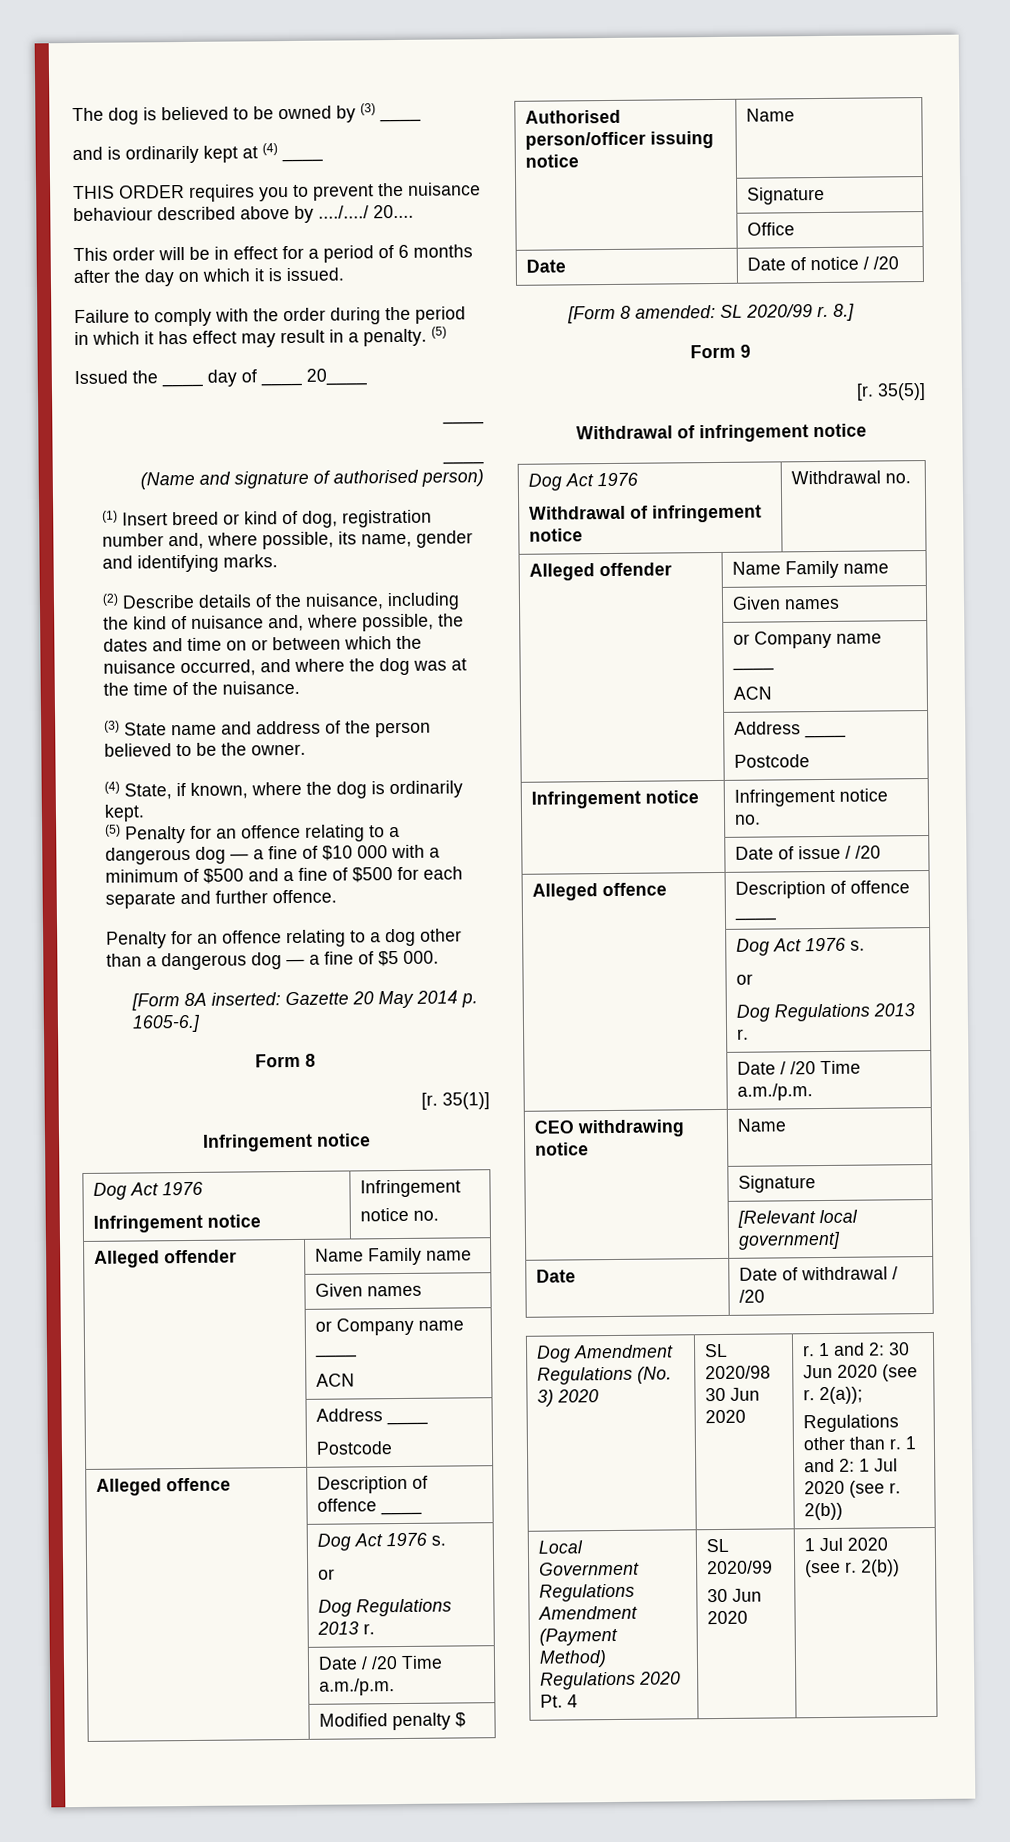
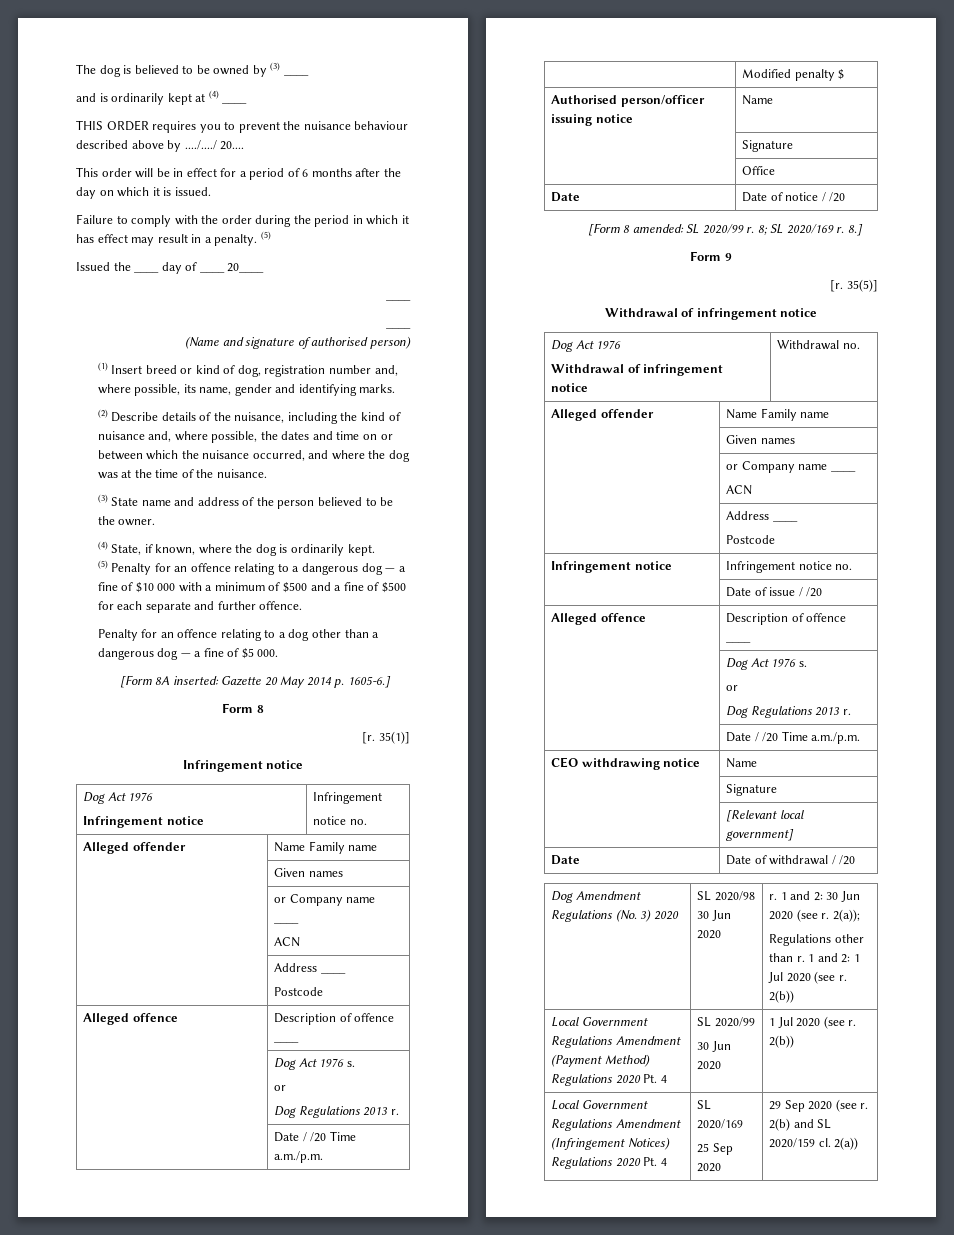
(830, 311) none -> [757,224,845,235] 8; SL 2020/169 r.
(901, 1568) none -> [551,1100,648,1110] [551,1119,681,1131] [551,1137,670,1150] [551,1157,667,1169] [697,1100,712,1110] [697,1119,744,1129] [697,1143,733,1155] [697,1163,722,1172] [769,1099,869,1112] [769,1118,832,1131] [769,1137,859,1150] // Local Government Regulations Amendment (Infringement Notices) Regulations 2020 Pt. 4 | SL 2020/169 // 25 Sep 2020 | 29 Sep 2020 (see r. 2(b) and SL 2020/159 cl. 2(a))

